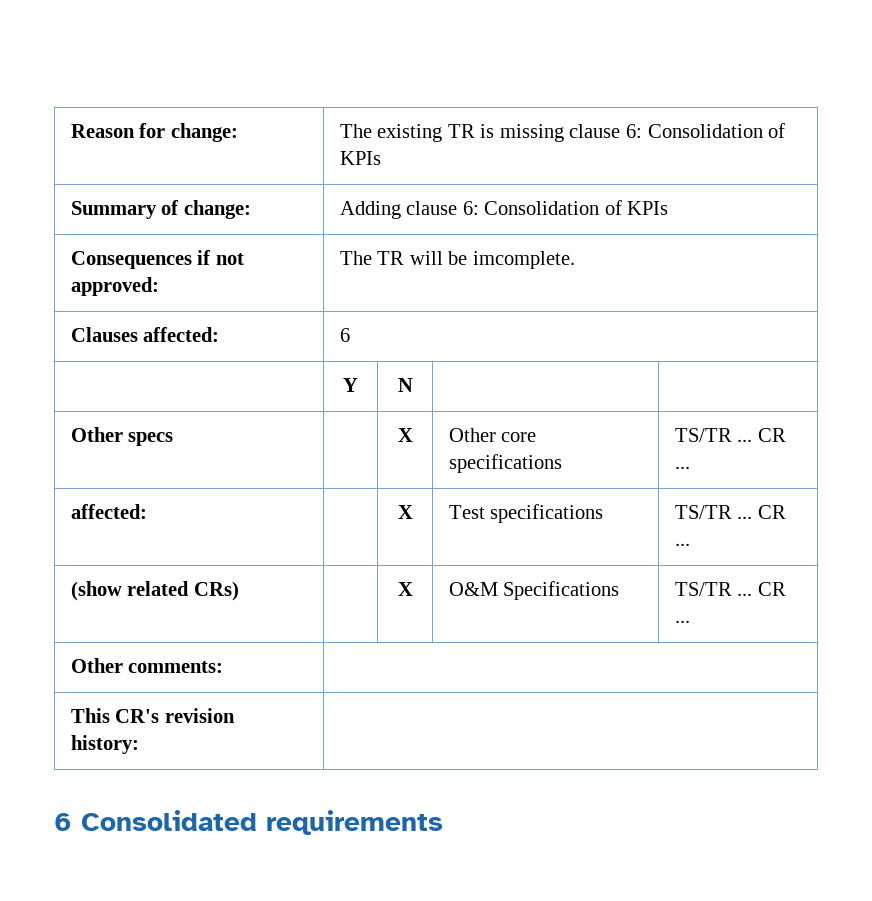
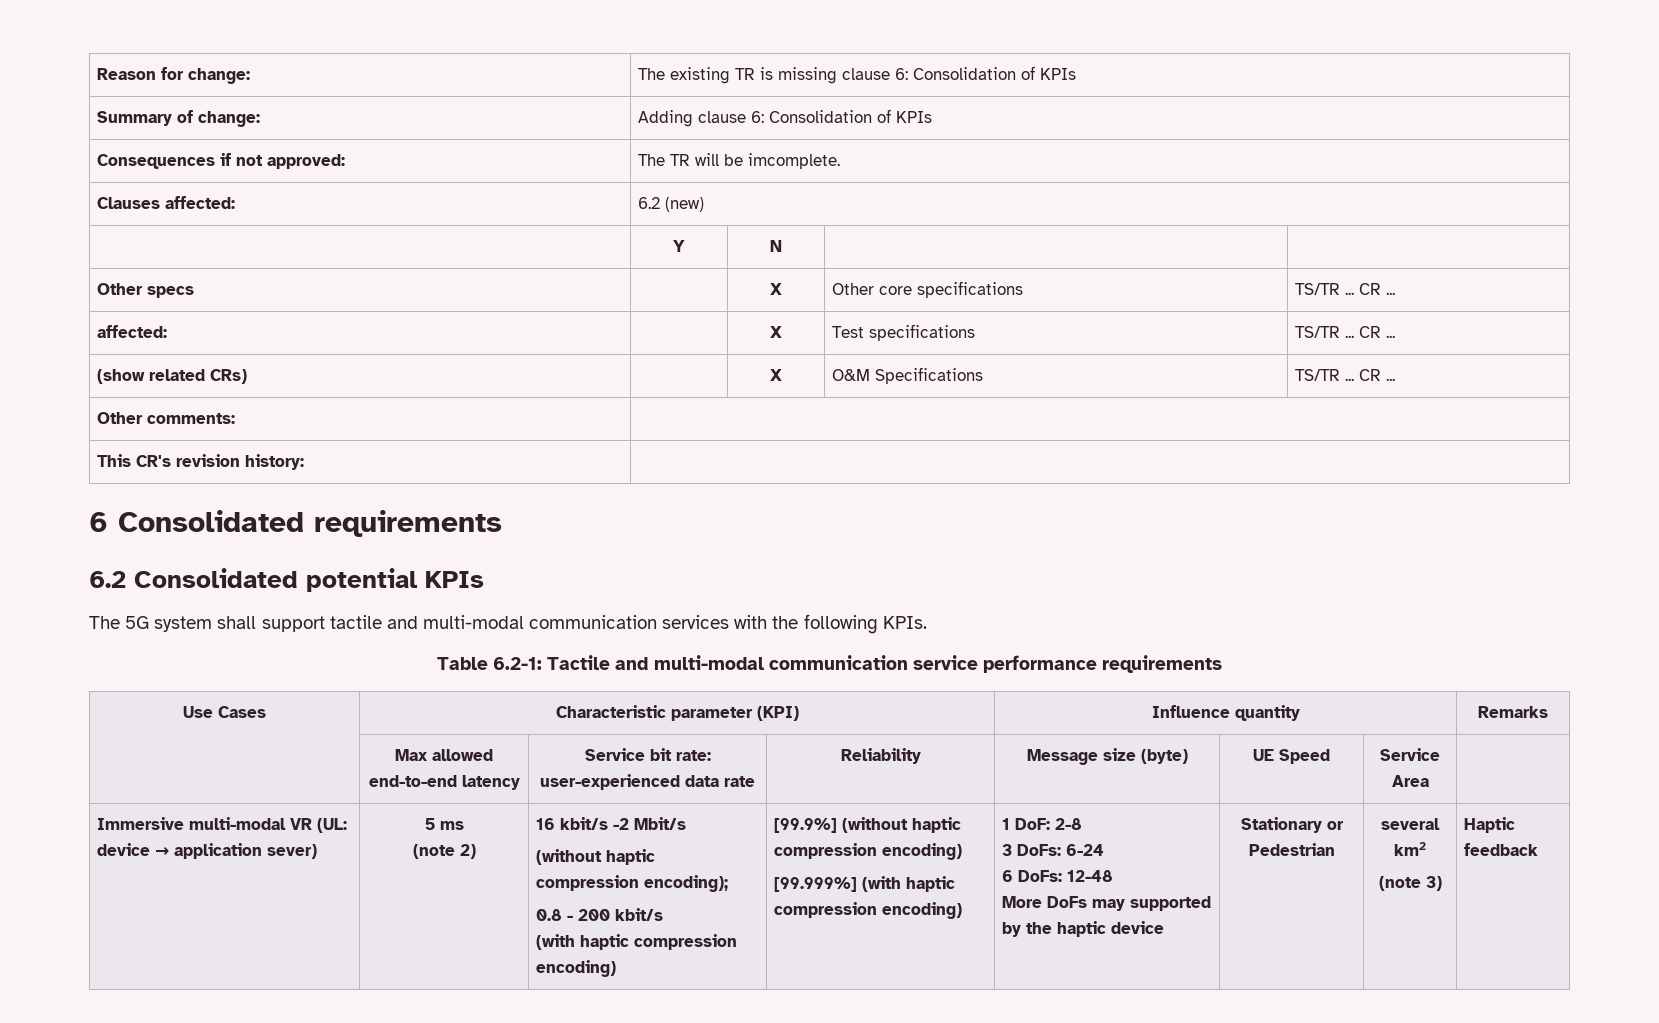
[339,328,350,342] 6 -> [637,197,704,212] 6.2 (new)
(443, 822) none -> [89,568,484,592] [89,614,927,634] [436,655,1223,673] [183,706,266,718] [555,705,799,721] [1151,705,1300,721] [1478,706,1548,718] [395,749,493,761] [368,775,520,790] [584,748,711,761] [540,774,755,790] [840,748,921,764] [1026,748,1188,765] [1253,749,1330,764] [1380,748,1440,761] [1391,775,1429,787] [96,817,347,833] [96,843,317,859] [424,818,464,830] [412,844,476,859] [535,817,686,830] [535,849,655,865] [535,875,728,892] [535,908,663,921] [535,934,737,950] [535,960,616,977] [773,817,961,833] [773,843,962,860] [773,876,955,892] [773,902,962,919] [1001,818,1082,830] [1001,844,1104,856] [1001,870,1113,882] [1001,896,1211,911] [1001,921,1164,937] [1240,817,1344,833] [1248,843,1335,856] [1381,818,1440,830] [1394,842,1426,856] [1378,876,1442,891] [1463,817,1515,833] [1463,843,1538,856] // 6.2 Consolidated potential KPIs // The 5G system shall support tactile and multi-modal communication services with the following KPIs. // Table 6.2-1: Tactile and multi-modal communication service performance requirements // Use Cases | Characteristic parameter (KPI) | Influence quantity | Remarks // | Max allowed end-to-end latency | Service bit rate: user-experienced data rate | Reliability | Message size (byte) | UE Speed | Service Area | // Immersive multi-modal VR (UL: device → application sever) | 5 ms // (note 2) | 16 kbit/s -2 Mbit/s // (without haptic compression encoding); // 0.8 - 200 kbit/s // (with haptic compression encoding) | [99.9%] (without haptic compression encoding) // [99.999%] (with haptic compression encoding) | 1 DoF: 2-8 // 3 DoFs: 6-24 // 6 DoFs: 12-48 // More DoFs may supported by the haptic device | Stationary or Pedestrian | several km2 // (note 3) | Haptic feedback

